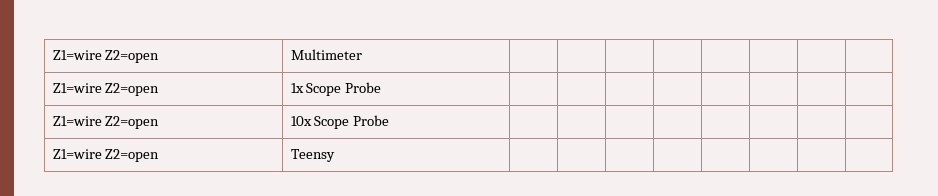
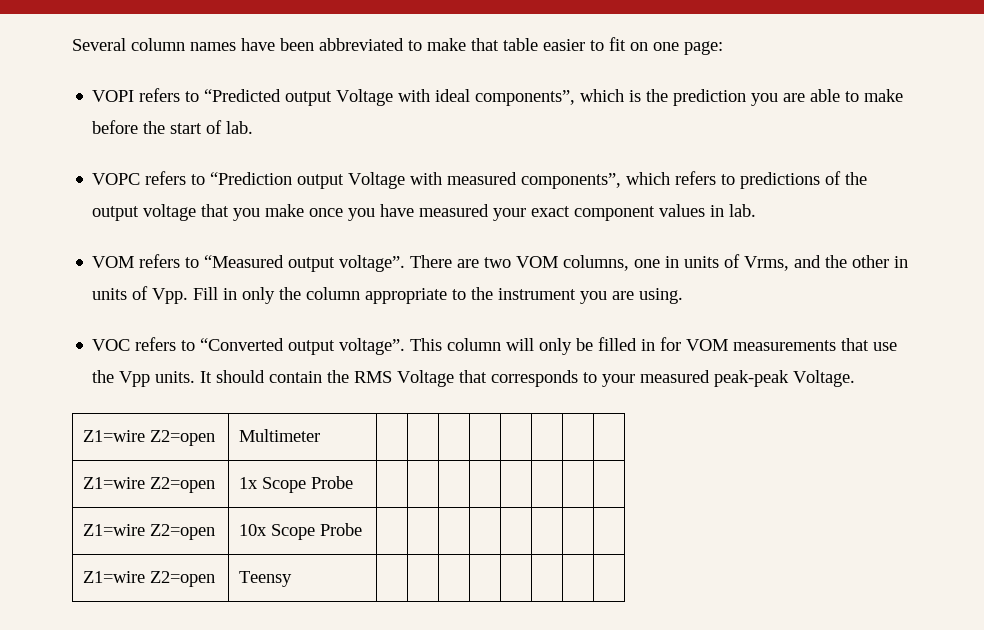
(52, 55) none -> [72,37,723,55] [92,88,904,106] [92,120,254,134] [92,171,868,189] [92,204,757,221] [92,254,909,272] [92,286,684,304] [92,337,898,355] [92,370,856,387] Several column names have been abbreviated to make that table easier to fit on one page: // VOPI refers to “Predicted output Voltage with ideal components”, which is the prediction you are able to make before the start of lab. // VOPC refers to “Prediction output Voltage with measured components”, which refers to predictions of the output voltage that you make once you have measured your exact component values in lab. // VOM refers to “Measured output voltage”. There are two VOM columns, one in units of Vrms, and the other in units of Vpp. Fill in only the column appropriate to the instrument you are using. // VOC refers to “Converted output voltage”. This column will only be filled in for VOM measurements that use the Vpp units. It should contain the RMS Voltage that corresponds to your measured peak-peak Voltage. //

